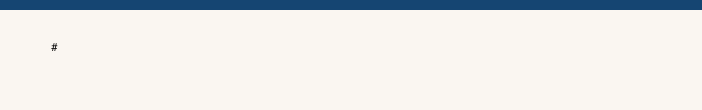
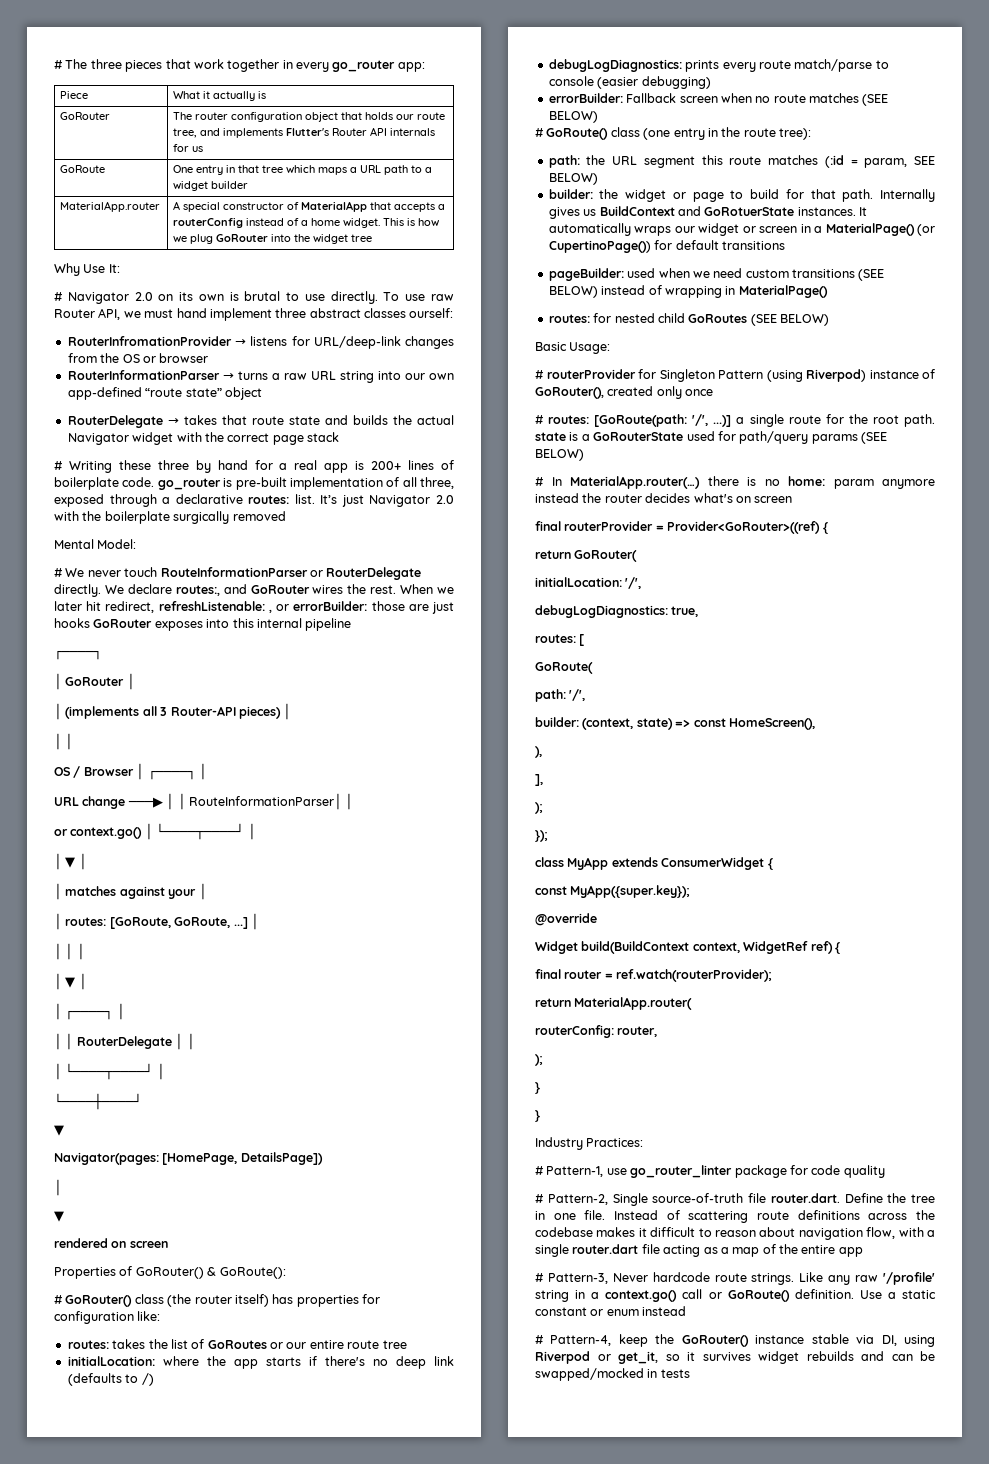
[51,43,58,51] # -> [54,59,425,72] [60,91,89,99] [173,91,267,101] [60,112,111,120] [173,112,446,122] [173,127,436,138] [173,144,204,152] [60,165,106,173] [173,165,433,175] [173,181,249,191] [60,201,161,212] [173,201,446,212] [173,217,441,228] [173,234,373,244] [54,263,120,276] [54,291,455,304] [54,308,454,321] [67,336,454,349] [67,353,209,363] [67,370,454,383] [67,387,262,400] [67,415,454,428] [67,432,339,445] [54,460,454,473] [54,477,454,490] [54,494,454,507] [54,511,286,524] [54,539,137,549] [54,567,422,580] [54,584,454,597] [54,601,455,614] [54,618,352,631] [54,650,102,660] [54,673,135,690] [54,703,292,720] [54,733,74,750] [54,763,207,780] [54,793,354,810] [54,823,256,840] [54,853,87,870] [54,883,207,900] [54,913,259,930] [54,943,85,960] [54,973,87,990] [54,1003,125,1020] [54,1033,195,1050] [54,1063,165,1080] [54,1093,142,1110] [54,1125,64,1136] [54,1152,323,1165] [54,1179,62,1196] [54,1211,64,1222] [54,1238,168,1248] [54,1266,286,1279] [54,1294,380,1307] [54,1311,161,1324] [67,1339,407,1349] [67,1356,454,1369] [67,1373,154,1386] [548,59,889,72] [548,76,711,89] [548,93,889,106] [548,111,598,123] [535,127,811,140] [548,155,935,168] [548,173,598,185] [548,189,935,202] [548,206,867,219] [548,223,935,236] [548,240,785,253] [548,268,885,281] [548,285,828,298] [548,313,829,326] [535,342,611,354] [535,369,935,382] [535,386,714,399] [535,414,935,427] [535,431,887,444] [535,449,584,461] [535,476,935,489] [535,493,793,503] [535,521,828,534] [535,550,638,562] [535,577,642,589] [535,605,699,618] [535,634,585,646] [535,662,593,674] [535,689,586,702] [535,717,815,730] [535,746,542,758] [535,774,543,786] [535,802,543,814] [535,830,548,842] [535,857,773,870] [535,885,691,898] [535,913,597,926] [535,941,840,954] [535,969,773,982] [535,997,693,1010] [535,1025,658,1038] [535,1054,543,1066] [535,1082,540,1094] [535,1110,540,1122] [535,1137,644,1150] [535,1165,885,1178] [535,1193,935,1206] [535,1210,935,1223] [535,1227,935,1240] [535,1244,863,1257] [535,1272,936,1285] [535,1289,936,1302] [535,1306,687,1316] [535,1334,935,1347] [535,1351,935,1364] [535,1368,690,1381] # The three pieces that work together in every go_router app: // Piece | What it actually is // GoRouter | The router configuration object that holds our route tree, and implements Flutter's Router API internals for us // GoRoute | One entry in that tree which maps a URL path to a widget builder // MaterialApp.router | A special constructor of MaterialApp that accepts a routerConfig instead of a home widget. This is how we plug GoRouter into the widget tree // Why Use It: // # Navigator 2.0 on its own is brutal to use directly. To use raw Router API, we must hand implement three abstract classes ourself: // RouterInfromationProvider → listens for URL/deep-link changes from the OS or browser // RouterInformationParser → turns a raw URL string into our own app-defined “route state” object // RouterDelegate → takes that route state and builds the actual Navigator widget with the correct page stack // # Writing these three by hand for a real app is 200+ lines of boilerplate code. go_router is pre-built implementation of all three, exposed through a declarative routes: list. It’s just Navigator 2.0 with the boilerplate surgically removed // Mental Model: // # We never touch RouteInformationParser or RouterDelegate directly. We declare routes:, and GoRouter wires the rest. When we later hit redirect, refreshListenable: , or errorBuilder: those are just hooks GoRouter exposes into this internal pipeline // ┌────┐ // │ GoRouter │ // │ (implements all 3 Router-API pieces) │ // │ │ // OS / Browser │ ┌────┐ │ // URL change ───▶ │ │ RouteInformationParser│ │ // or context.go() │ └────┬────┘ │ // │ ▼ │ // │ matches against your │ // │ routes: [GoRoute, GoRoute, ...] │ // │ │ │ // │ ▼ │ // │ ┌────┐ │ // │ │ RouterDelegate │ │ // │ └────┬────┘ │ // └────┼────┘ // ▼ // Navigator(pages: [HomePage, DetailsPage]) // │ // ▼ // rendered on screen // Properties of GoRouter() & GoRoute(): // # GoRouter() class (the router itself) has properties for configuration like: // routes: takes the list of GoRoutes or our entire route tree // initialLocation: where the app starts if there's no deep link (defaults to /) // debugLogDiagnostics: prints every route match/parse to console (easier debugging) // errorBuilder: Fallback screen when no route matches (SEE BELOW) // # GoRoute() class (one entry in the route tree): // path: the URL segment this route matches (:id = param, SEE BELOW) // builder: the widget or page to build for that path. Internally gives us BuildContext and GoRotuerState instances. It automatically wraps our widget or screen in a MaterialPage() (or CupertinoPage()) for default transitions // pageBuilder: used when we need custom transitions (SEE BELOW) instead of wrapping in MaterialPage() // routes: for nested child GoRoutes (SEE BELOW) // Basic Usage: // # routerProvider for Singleton Pattern (using Riverpod) instance of GoRouter(), created only once // # routes: [GoRoute(path: '/', ...)] a single route for the root path. state is a GoRouterState used for path/query params (SEE BELOW) // # In MaterialApp.router(…) there is no home: param anymore instead the router decides what's on screen // final routerProvider = Provider<GoRouter>((ref) { // return GoRouter( // initialLocation: '/', // debugLogDiagnostics: true, // routes: [ // GoRoute( // path: '/', // builder: (context, state) => const HomeScreen(), // ), // ], // ); // }); // class MyApp extends ConsumerWidget { // const MyApp({super.key}); // @override // Widget build(BuildContext context, WidgetRef ref) { // final router = ref.watch(routerProvider); // return MaterialApp.router( // routerConfig: router, // ); // } // } // Industry Practices: // # Pattern-1, use go_router_linter package for code quality // # Pattern-2, Single source-of-truth file router.dart. Define the tree in one file. Instead of scattering route definitions across the codebase makes it difficult to reason about navigation flow, with a single router.dart file acting as a map of the entire app // # Pattern-3, Never hardcode route strings. Like any raw '/profile' string in a context.go() call or GoRoute() definition. Use a static constant or enum instead // # Pattern-4, keep the GoRouter() instance stable via DI, using Riverpod or get_it, so it survives widget rebuilds and can be swapped/mocked in tests

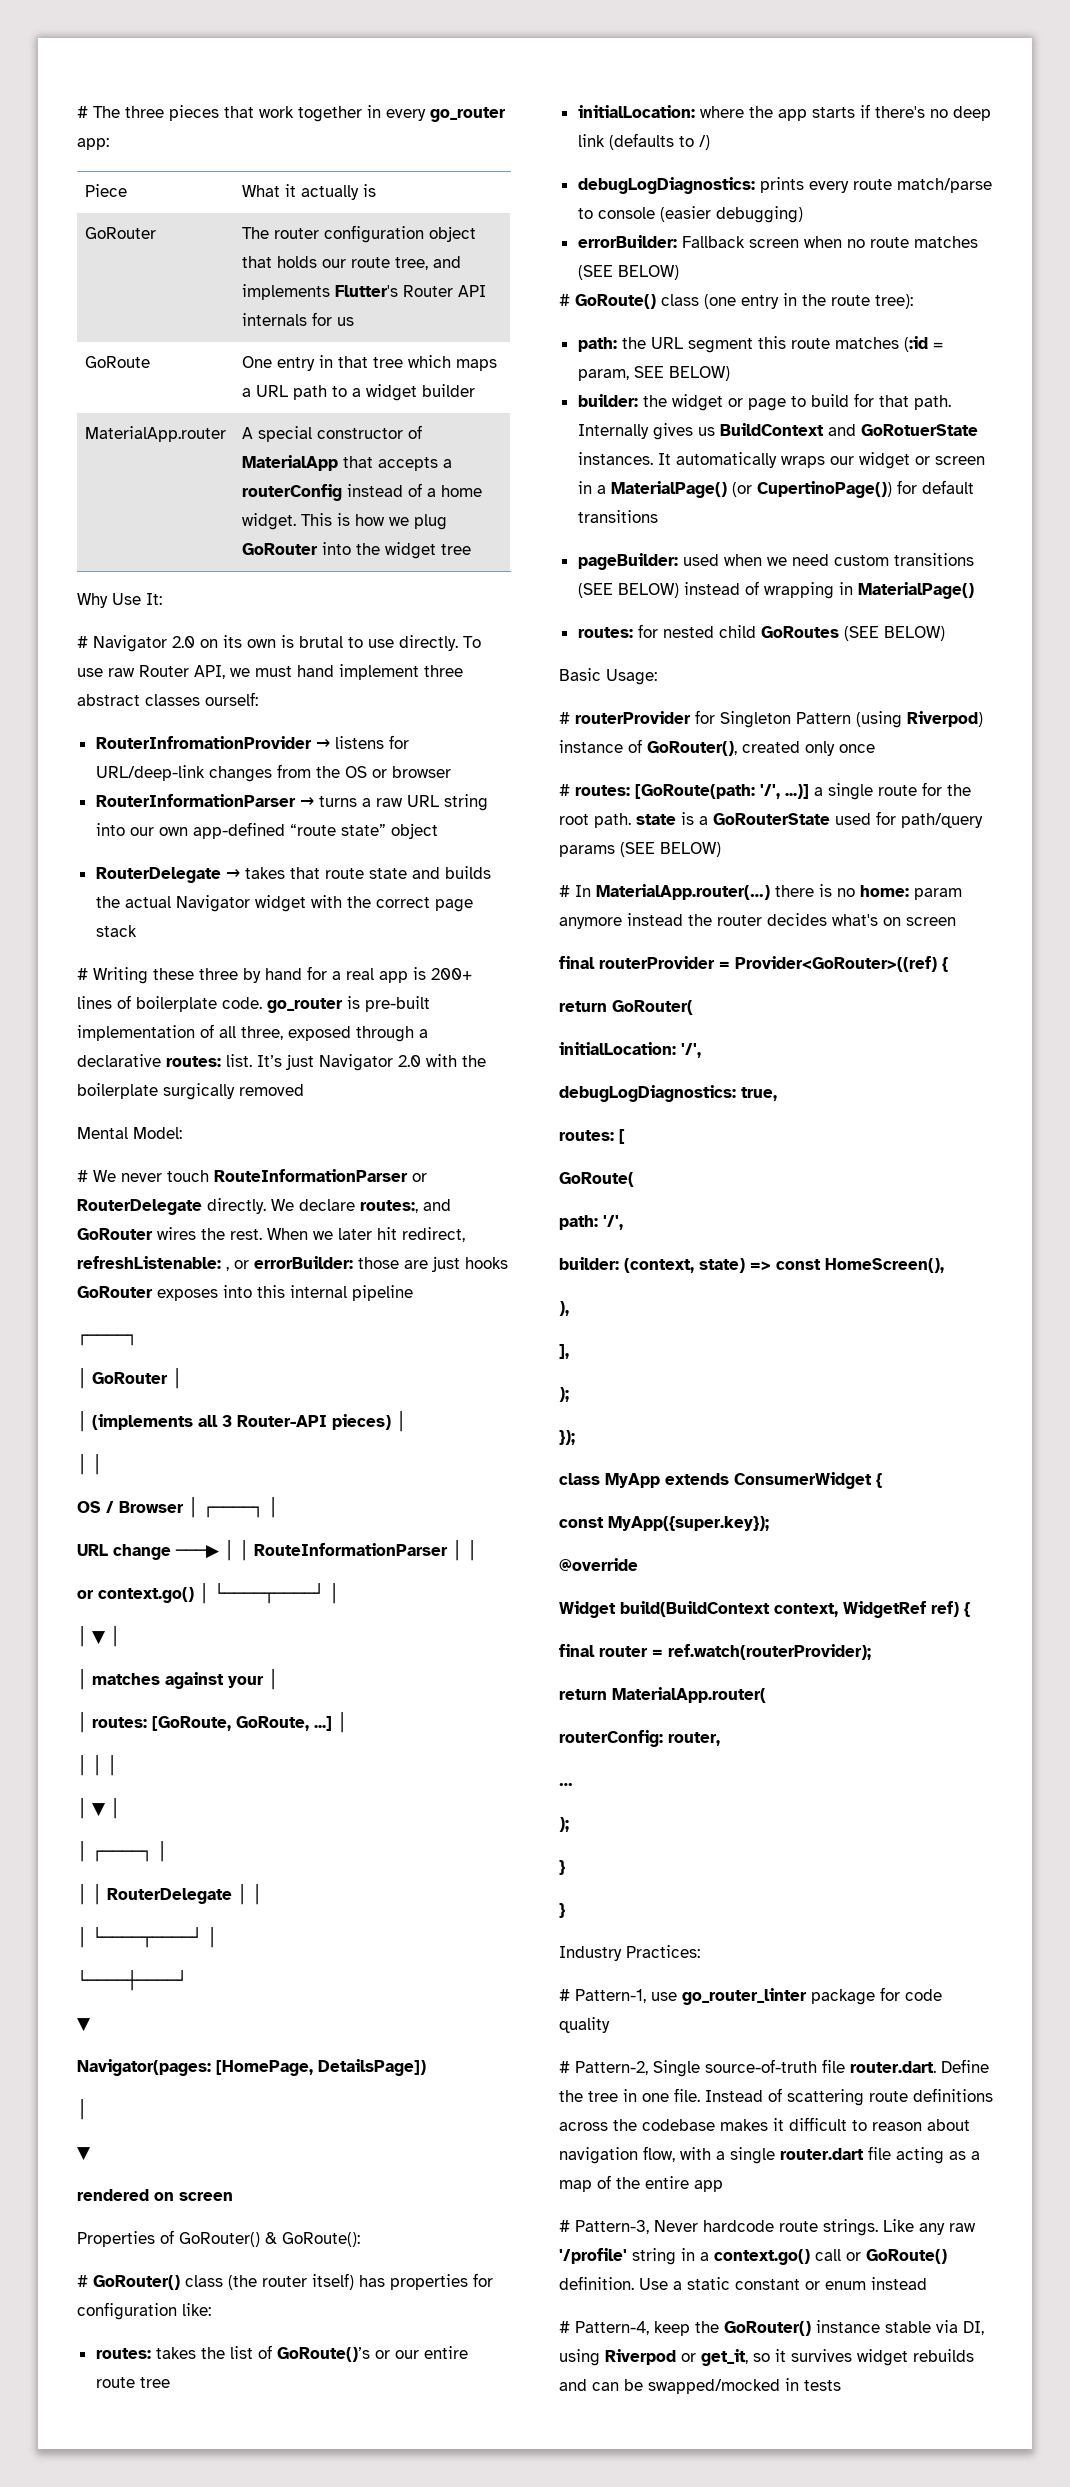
[188,793,342,810] RouteInformationParser│ -> [254,1540,462,1561] RouteInformationParser │
[207,1340,267,1349] GoRoutes -> [276,2347,370,2362] GoRoute()’s
(658, 1031) none -> [559,1783,573,1786] // …

